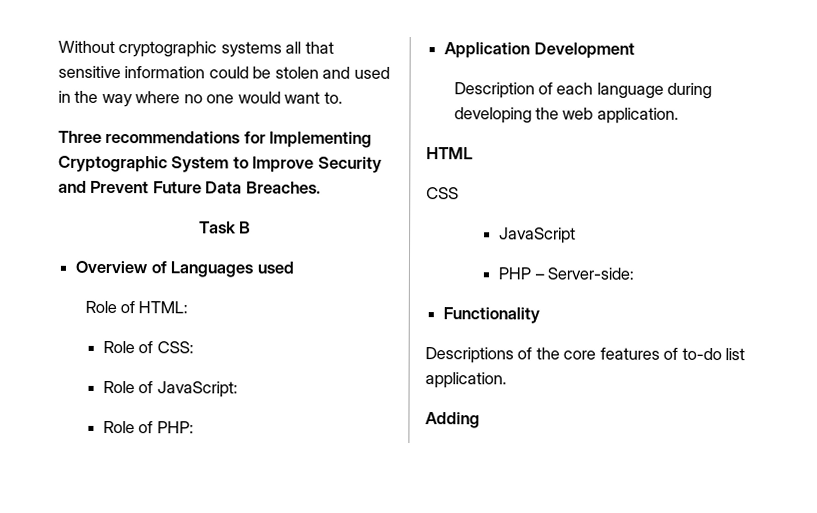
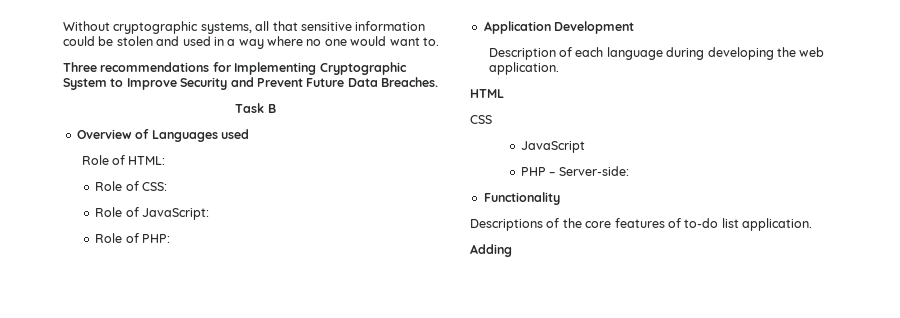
[220,41,282,58] systems -> [200,22,252,34] systems,
[74,90,99,103] the -> [227,39,236,46] a

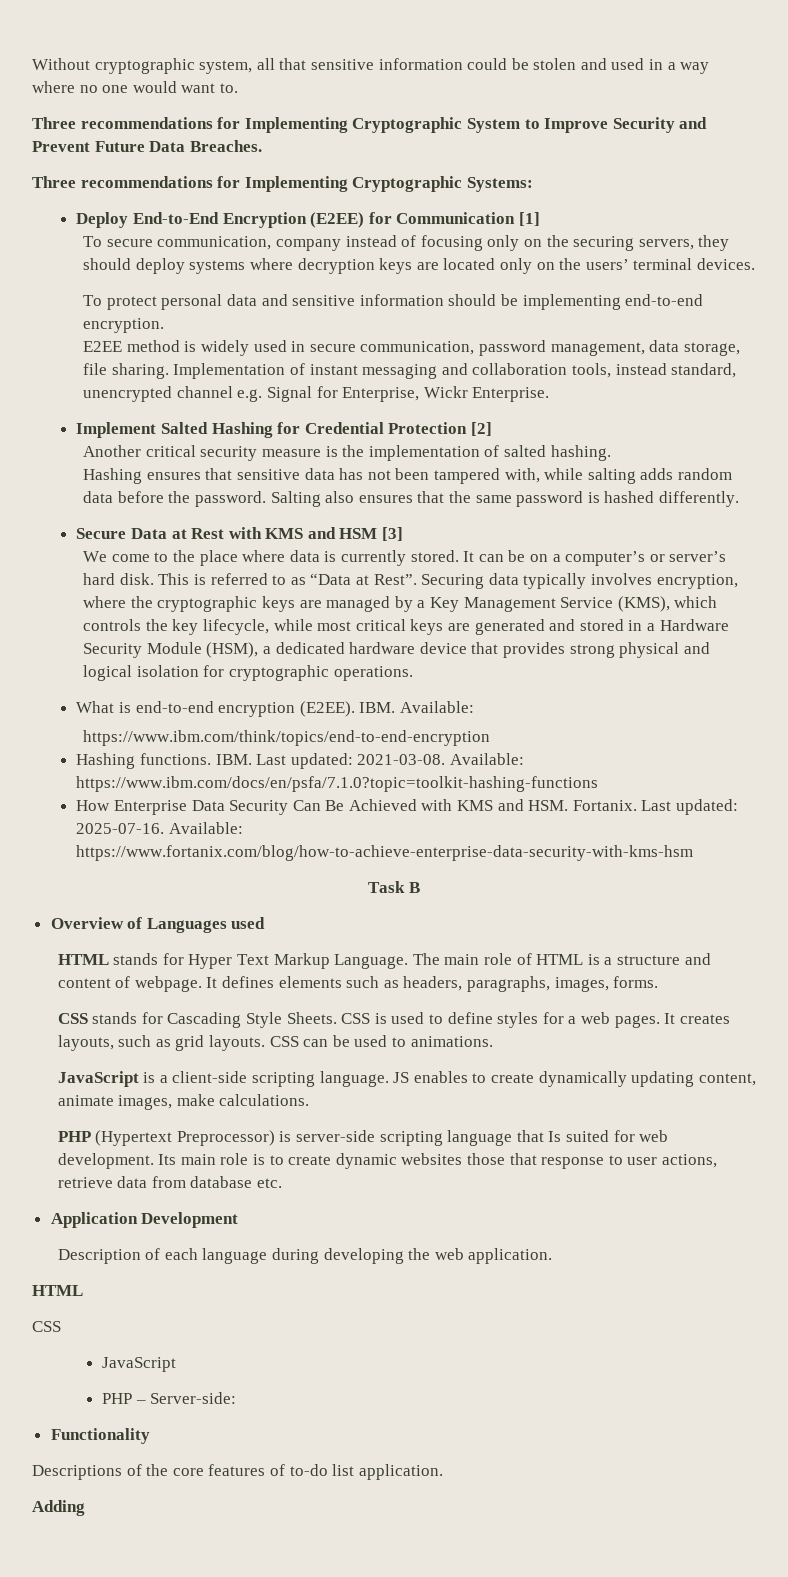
[200,22,252,34] systems, -> [199,60,253,74] system,
(438, 82) none -> [32,176,533,192] [76,212,540,228] [83,235,730,251] [83,258,755,274] [83,294,704,310] [83,318,165,333] [83,340,740,356] [83,363,737,379] [83,386,550,402] [76,422,492,438] [83,445,611,461] [83,468,732,484] [83,491,739,507] [76,527,404,541] [83,550,727,566] [83,573,738,589] [83,596,718,612] [83,619,729,635] [83,642,710,658] [83,665,413,681] [76,701,474,717] [83,730,491,746] [76,753,524,769] [76,776,599,792] [76,799,739,815] [76,822,243,834] [76,845,694,861] // Three recommendations for Implementing Cryptographic Systems: // Deploy End-to-End Encryption (E2EE) for Communication [1] // To secure communication, company instead of focusing only on the securing servers, they should deploy systems where decryption keys are located only on the users’ terminal devices. // To protect personal data and sensitive information should be implementing end-to-end encryption. // E2EE method is widely used in secure communication, password management, data storage, file sharing. Implementation of instant messaging and collaboration tools, instead standard, unencrypted channel e.g. Signal for Enterprise, Wickr Enterprise. // Implement Salted Hashing for Credential Protection [2] // Another critical security measure is the implementation of salted hashing. // Hashing ensures that sensitive data has not been tampered with, while salting adds random data before the password. Salting also ensures that the same password is hashed differently. // Secure Data at Rest with KMS and HSM [3] // We come to the place where data is currently stored. It can be on a computer’s or server’s hard disk. This is referred to as “Data at Rest”. Securing data typically involves encryption, where the cryptographic keys are managed by a Key Management Service (KMS), which controls the key lifecycle, while most critical keys are generated and stored in a Hardware Security Module (HSM), a dedicated hardware device that provides strong physical and logical isolation for cryptographic operations. // What is end-to-end encryption (E2EE). IBM. Available: // https://www.ibm.com/think/topics/end-to-end-encryption // Hashing functions. IBM. Last updated: 2021-03-08. Available: https://www.ibm.com/docs/en/psfa/7.1.0?topic=toolkit-hashing-functions // How Enterprise Data Security Can Be Achieved with KMS and HSM. Fortanix. Last updated: 2025-07-16. Available: https://www.fortanix.com/blog/how-to-achieve-enterprise-data-security-with-kms-hsm
[81,155,166,165] [95,181,168,191] [95,207,210,220] [95,233,171,243] Role of HTML: // Role of CSS: // Role of JavaScript: // Role of PHP: -> [57,953,711,969] [57,976,659,992] [57,1012,730,1028] [57,1035,493,1051] [57,1071,756,1087] [57,1094,310,1110] [57,1130,669,1146] [57,1153,717,1169] [57,1176,283,1188] HTML stands for Hyper Text Markup Language. The main role of HTML is a structure and content of webpage. It defines elements such as headers, paragraphs, images, forms. // CSS stands for Cascading Style Sheets. CSS is used to define styles for a web pages. It creates layouts, such as grid layouts. CSS can be used to animations. // JavaScript is a client-side scripting language. JS enables to create dynamically updating content, animate images, make calculations. // PHP (Hypertext Preprocessor) is server-side scripting language that Is suited for web development. Its main role is to create dynamic websites those that response to user actions, retrieve data from database etc.

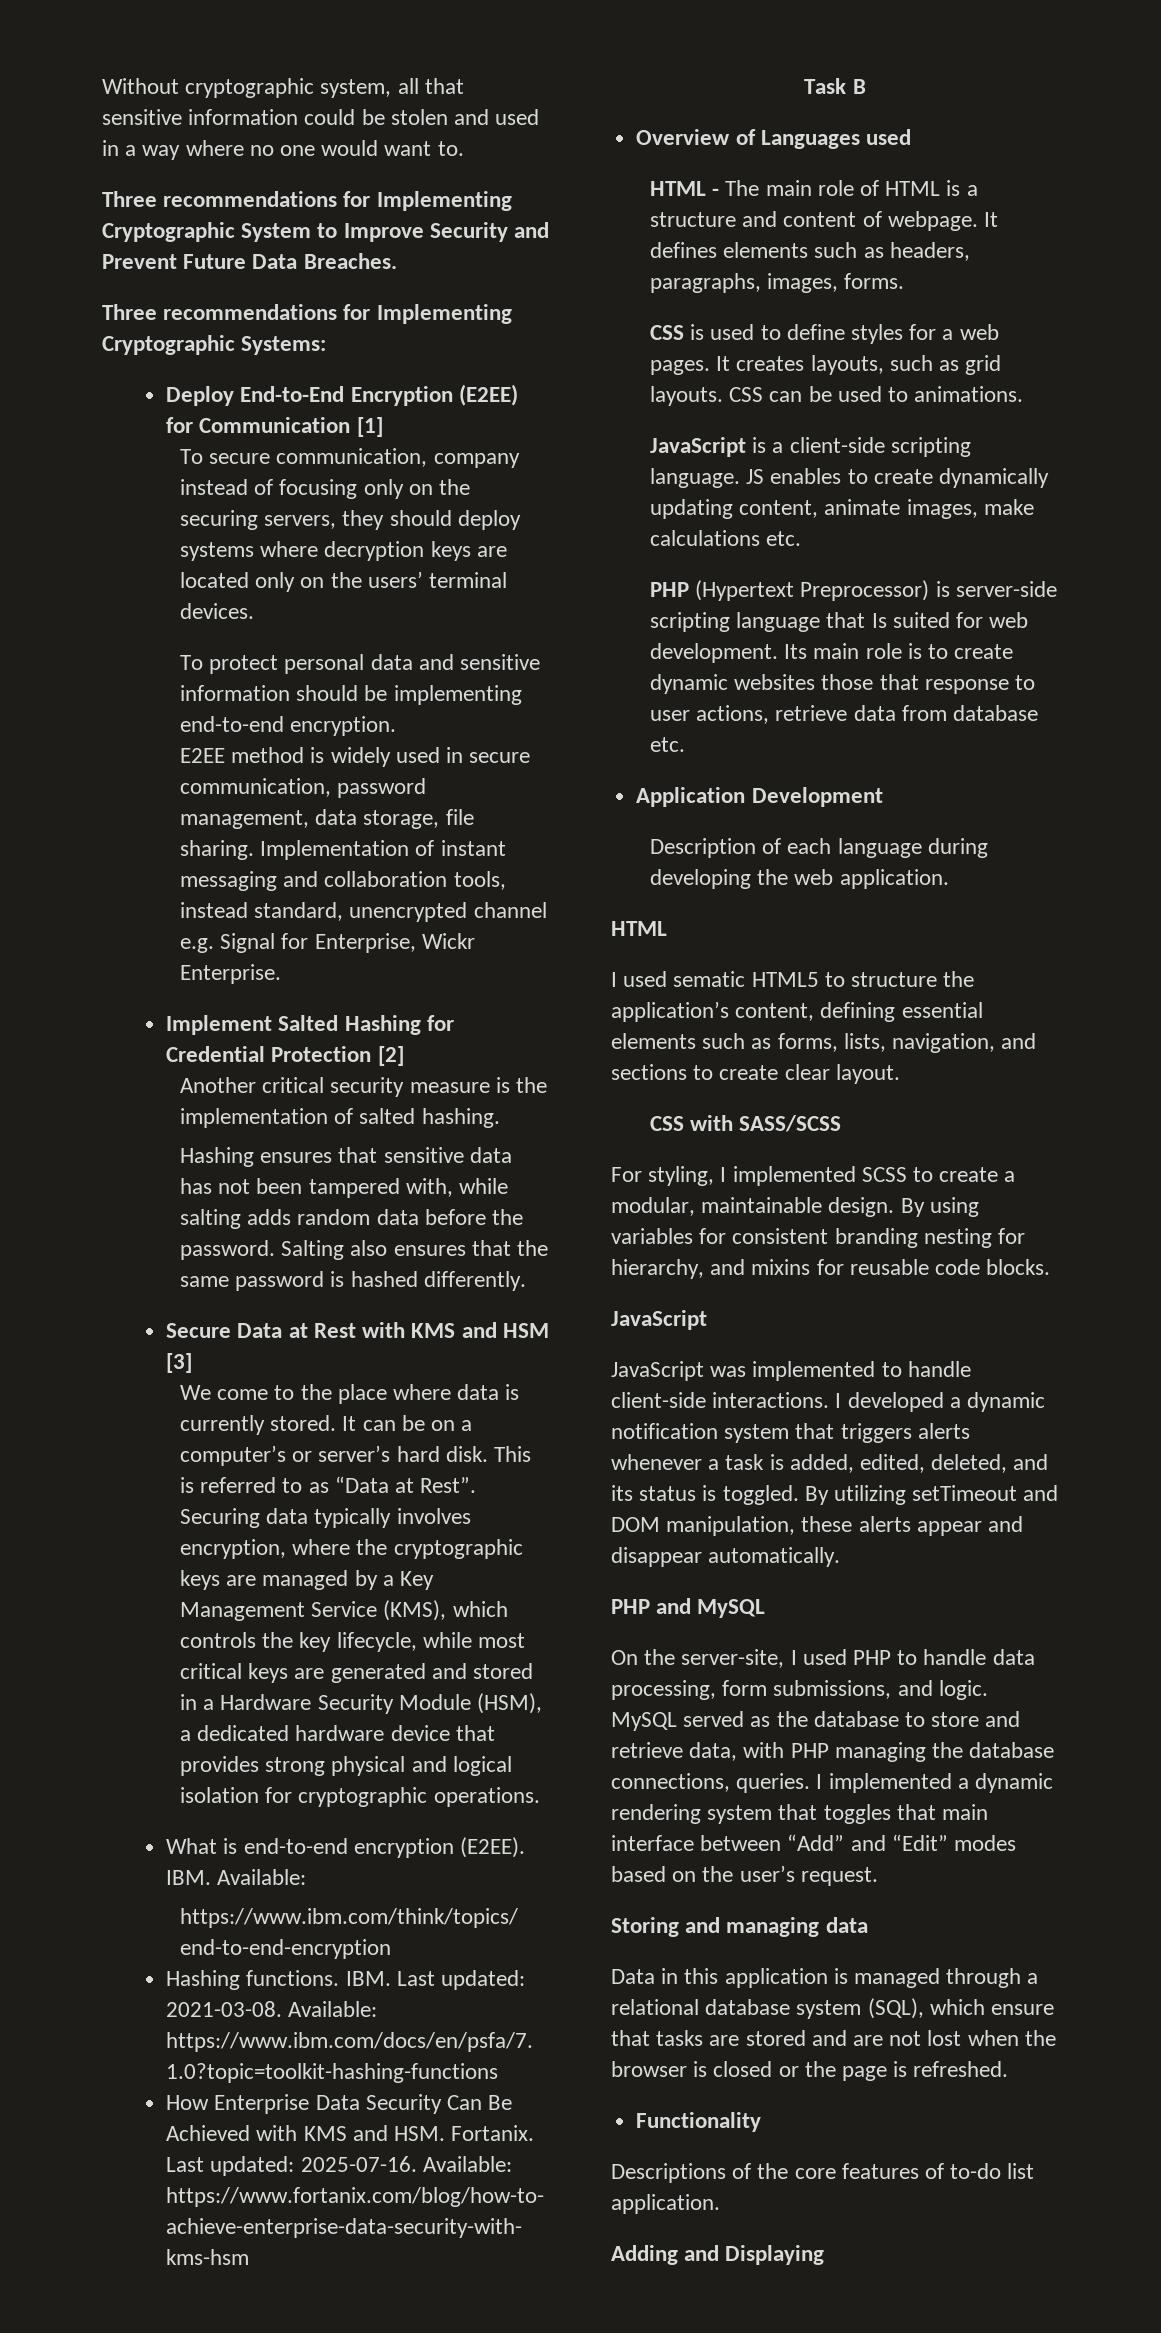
[113,953,409,969] stands for Hyper Text Markup Language. -> [712,188,720,196] -
[92,1012,371,1028] stands for Cascading Style Sheets. CSS -> (684, 332) none
[219,1094,310,1106] calculations. -> [649,530,802,546] calculations etc.
[32,1321,61,1332] [101,1357,176,1372] [101,1392,237,1404] CSS // JavaScript // PHP – Server-side: -> [611,971,975,987] [611,1001,983,1022] [611,1033,1037,1053] [611,1064,900,1084] [649,1115,842,1132] [611,1166,1016,1186] [611,1197,979,1217] [611,1228,1026,1248] [611,1259,1051,1279] [611,1310,707,1330] [611,1361,971,1381] [611,1392,1046,1412] [611,1423,970,1443] [611,1454,1049,1473] [611,1485,1059,1505] [611,1516,1024,1536] [611,1547,841,1567] [611,1598,766,1618] [611,1649,1035,1668] [611,1680,988,1700] [611,1711,1021,1731] [611,1742,1055,1762] [611,1773,1054,1793] [611,1804,989,1824] [611,1834,1017,1851] [611,1865,878,1886] [611,1917,868,1937] [611,1968,1039,1988] [611,1998,1055,2019] [611,2030,1056,2046] [611,2061,1009,2081] I used sematic HTML5 to structure the application’s content, defining essential elements such as forms, lists, navigation, and sections to create clear layout. // CSS with SASS/SCSS // For styling, I implemented SCSS to create a modular, maintainable design. By using variables for consistent branding nesting for hierarchy, and mixins for reusable code blocks. // JavaScript // JavaScript was implemented to handle client-side interactions. I developed a dynamic notification system that triggers alerts whenever a task is added, edited, deleted, and its status is toggled. By utilizing setTimeout and DOM manipulation, these alerts appear and disappear automatically. // PHP and MySQL // On the server-site, I used PHP to handle data processing, form submissions, and logic. MySQL served as the database to store and retrieve data, with PHP managing the database connections, queries. I implemented a dynamic rendering system that toggles that main interface between “Add” and “Edit” modes based on the user’s request. // Storing and managing data // Data in this application is managed through a relational database system (SQL), which ensure that tasks are stored and are not lost when the browser is closed or the page is refreshed.
(85, 1508) none -> [684,2245,825,2265] and Displaying

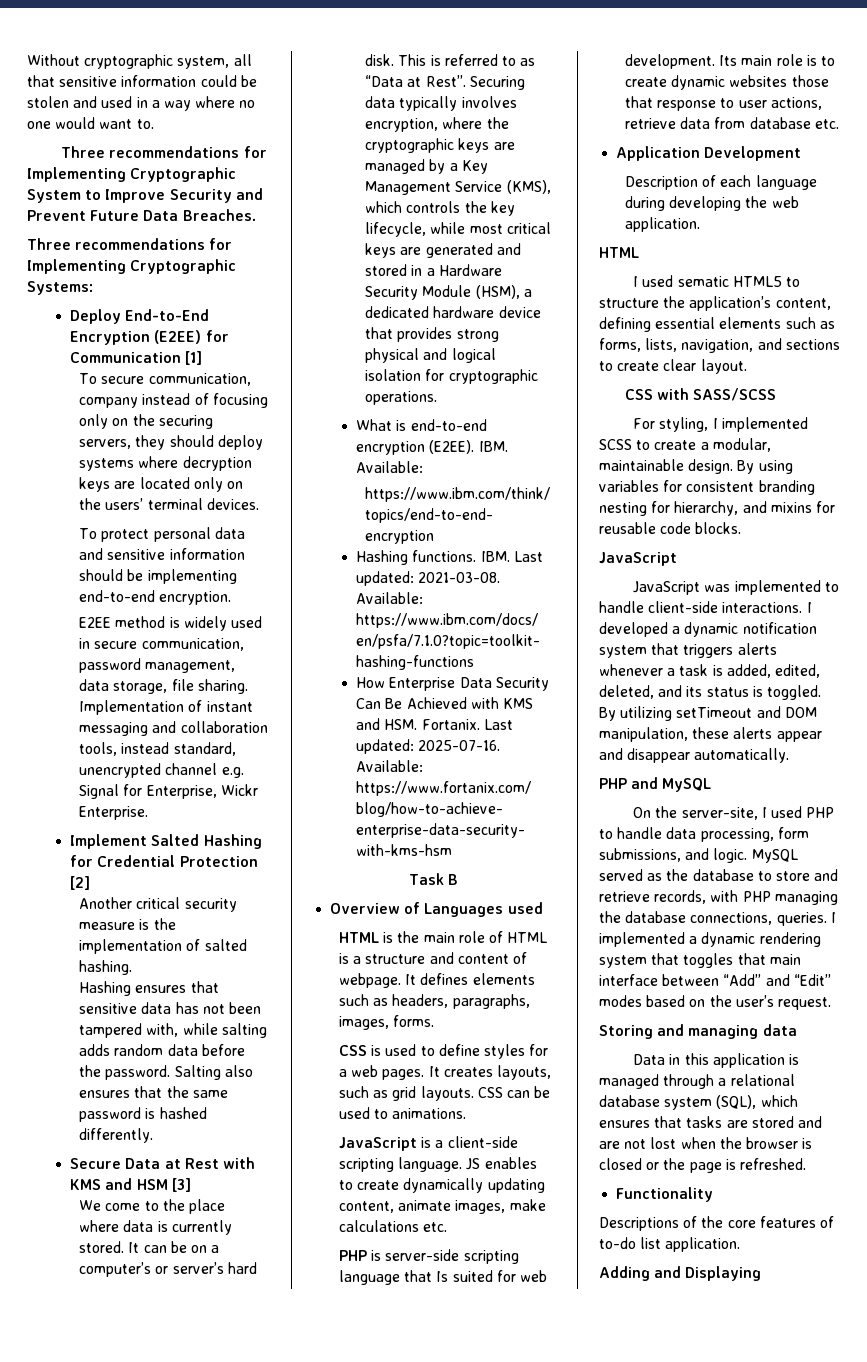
[712,180,760,196] - The -> [383,931,420,943] is the
[695,580,930,601] (Hypertext Preprocessor) -> (368, 1255) none
[689,1742,738,1761] data, -> [654,890,707,904] records,
[991,2004,1055,2015] ensure -> [599,1120,650,1128] ensures

